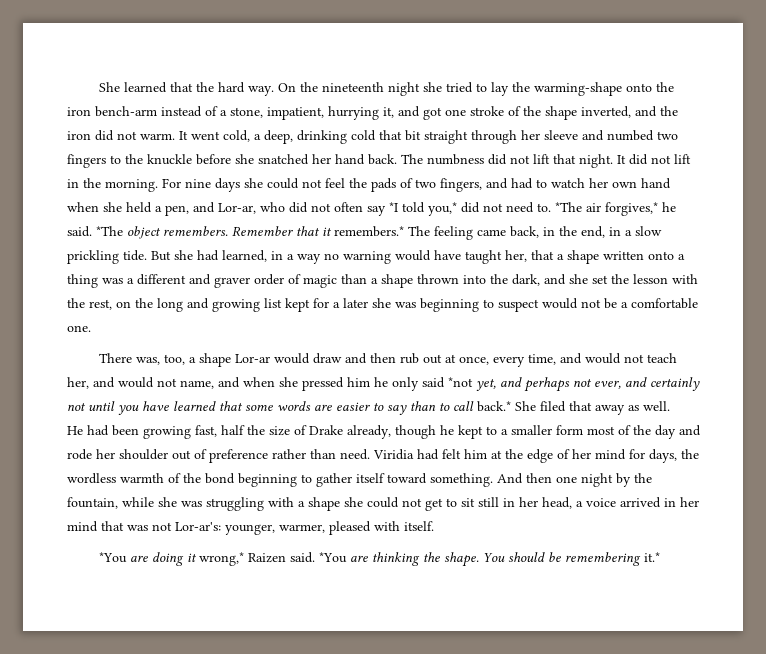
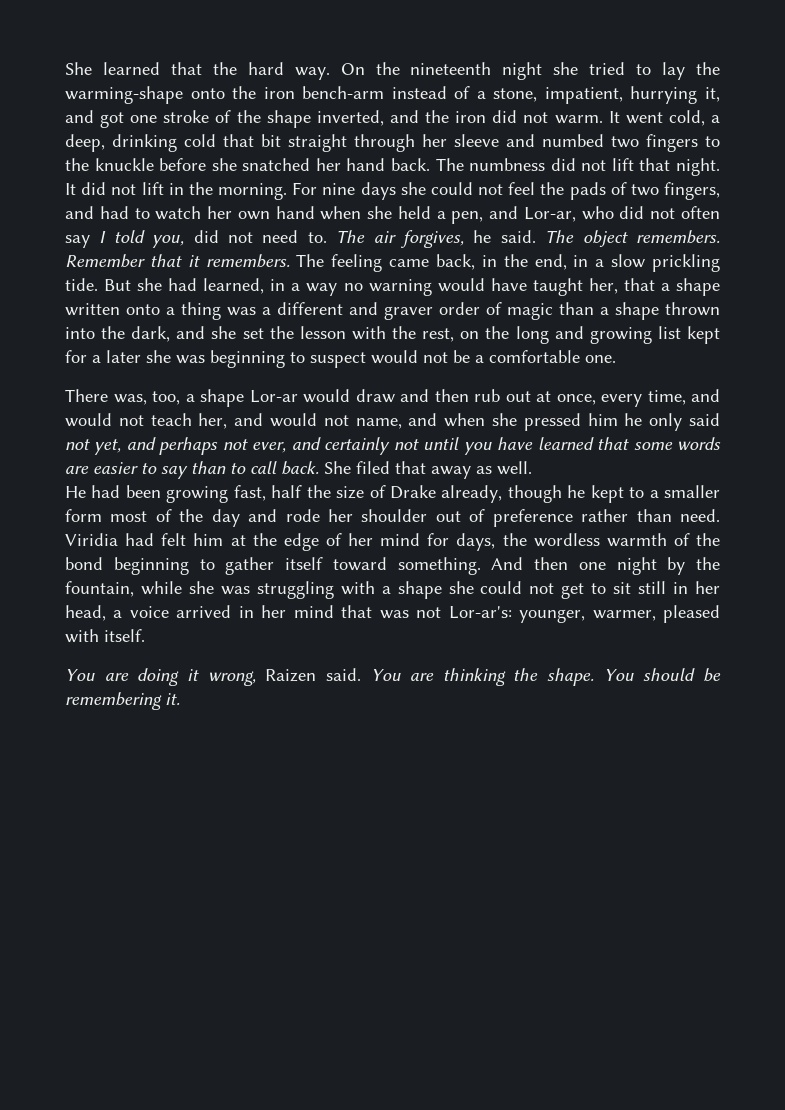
[389,202,457,216] *I told you,* -> [99,230,185,248] I told you,
[555,202,658,216] *The air forgives,* -> [336,230,464,248] The air forgives,
[96,226,123,236] *The -> [545,230,575,243] The
[334,226,404,237] remembers.* -> [205,254,290,268] remembers.
[448,377,473,387] *not -> [65,439,90,450] not
[477,401,511,412] back.* -> [281,461,319,475] back.
[99,552,128,563] *You -> [65,669,95,681] You
[199,552,245,566] wrong,* -> [207,671,256,686] wrong,
[319,552,348,563] *You -> [370,669,401,681] You
[644,552,661,562] it.* -> [165,693,180,705] it.

